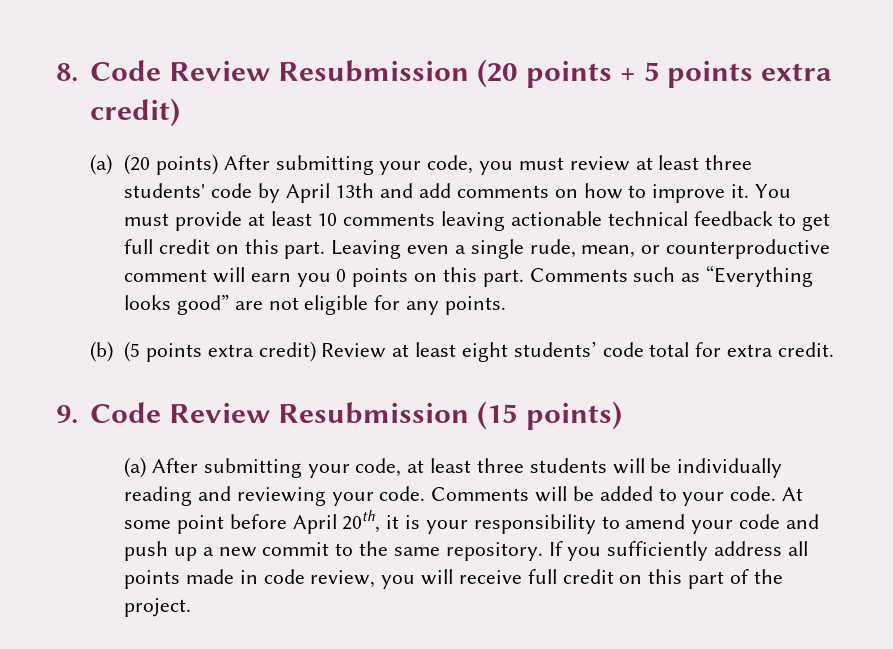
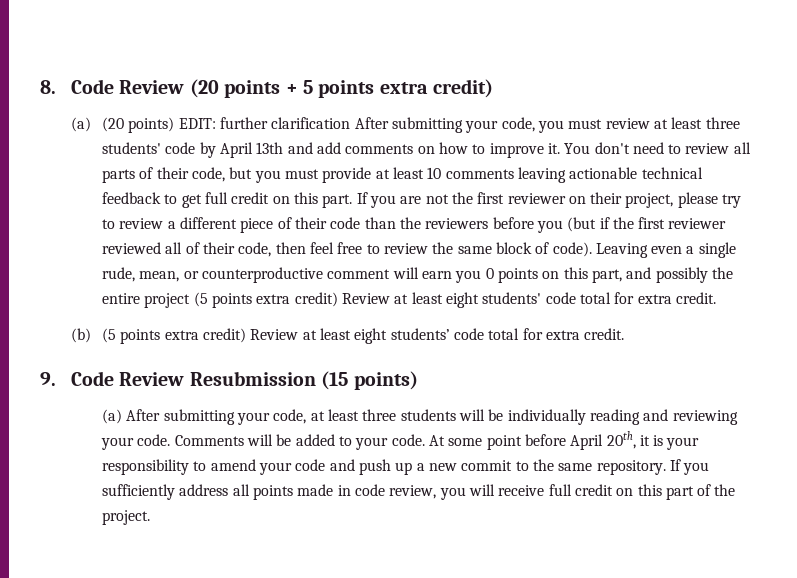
[278,60,470,82] Resubmission -> (185, 87) none
(219, 164) none -> [178,117,351,129] EDIT: further clarification
(791, 191) none -> [594,142,751,154] [102,167,281,183] don't need to review all parts of their code, but you
(326, 250) none -> [356,192,742,208] [102,217,727,233] [102,242,592,257] If you are not the first reviewer on their project, please try to review a different piece of their code than the reviewers before you (but if the first reviewer reviewed all of their code, then feel free to review the same block of code).
[482,265,813,287] [124,294,506,315] part. Comments such as “Everything looks good” are not eligible for any points. -> [591,267,733,283] [102,292,716,308] part, and possibly the entire project (5 points extra credit) Review at least eight students' code total for extra credit.

